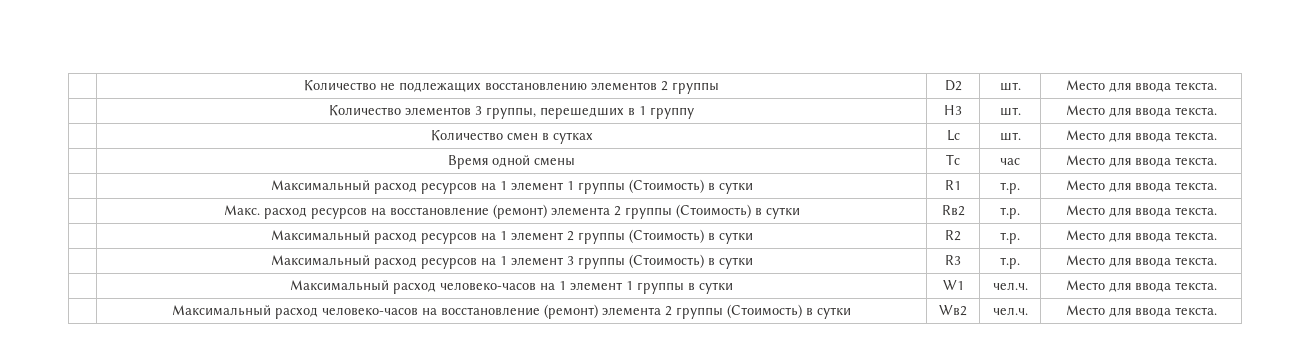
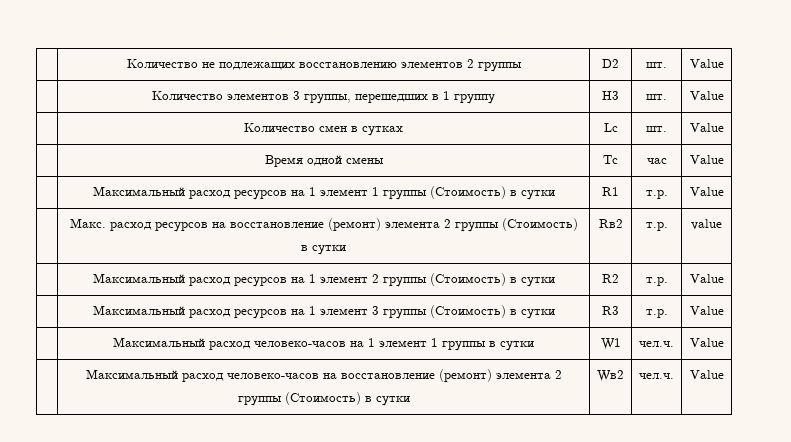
[1065,80,1217,92] Место для ввода текста. -> [689,59,724,68] Value
[1065,105,1217,117] Место для ввода текста. -> [689,91,724,100] Value
[1065,130,1217,142] Место для ввода текста. -> [689,123,724,132] Value
[1065,155,1217,167] Место для ввода текста. -> [689,155,724,164] Value
[1065,180,1217,192] Место для ввода текста. -> [689,187,724,196] Value
[1065,205,1217,217] Место для ввода текста. -> [691,219,722,230] value
[1065,230,1217,242] Место для ввода текста. -> [689,274,724,283] Value
[1065,255,1217,267] Место для ввода текста. -> [689,306,724,315] Value
[1065,280,1217,292] Место для ввода текста. -> [689,338,724,347] Value
[1065,305,1217,317] Место для ввода текста. -> [689,370,724,379] Value

